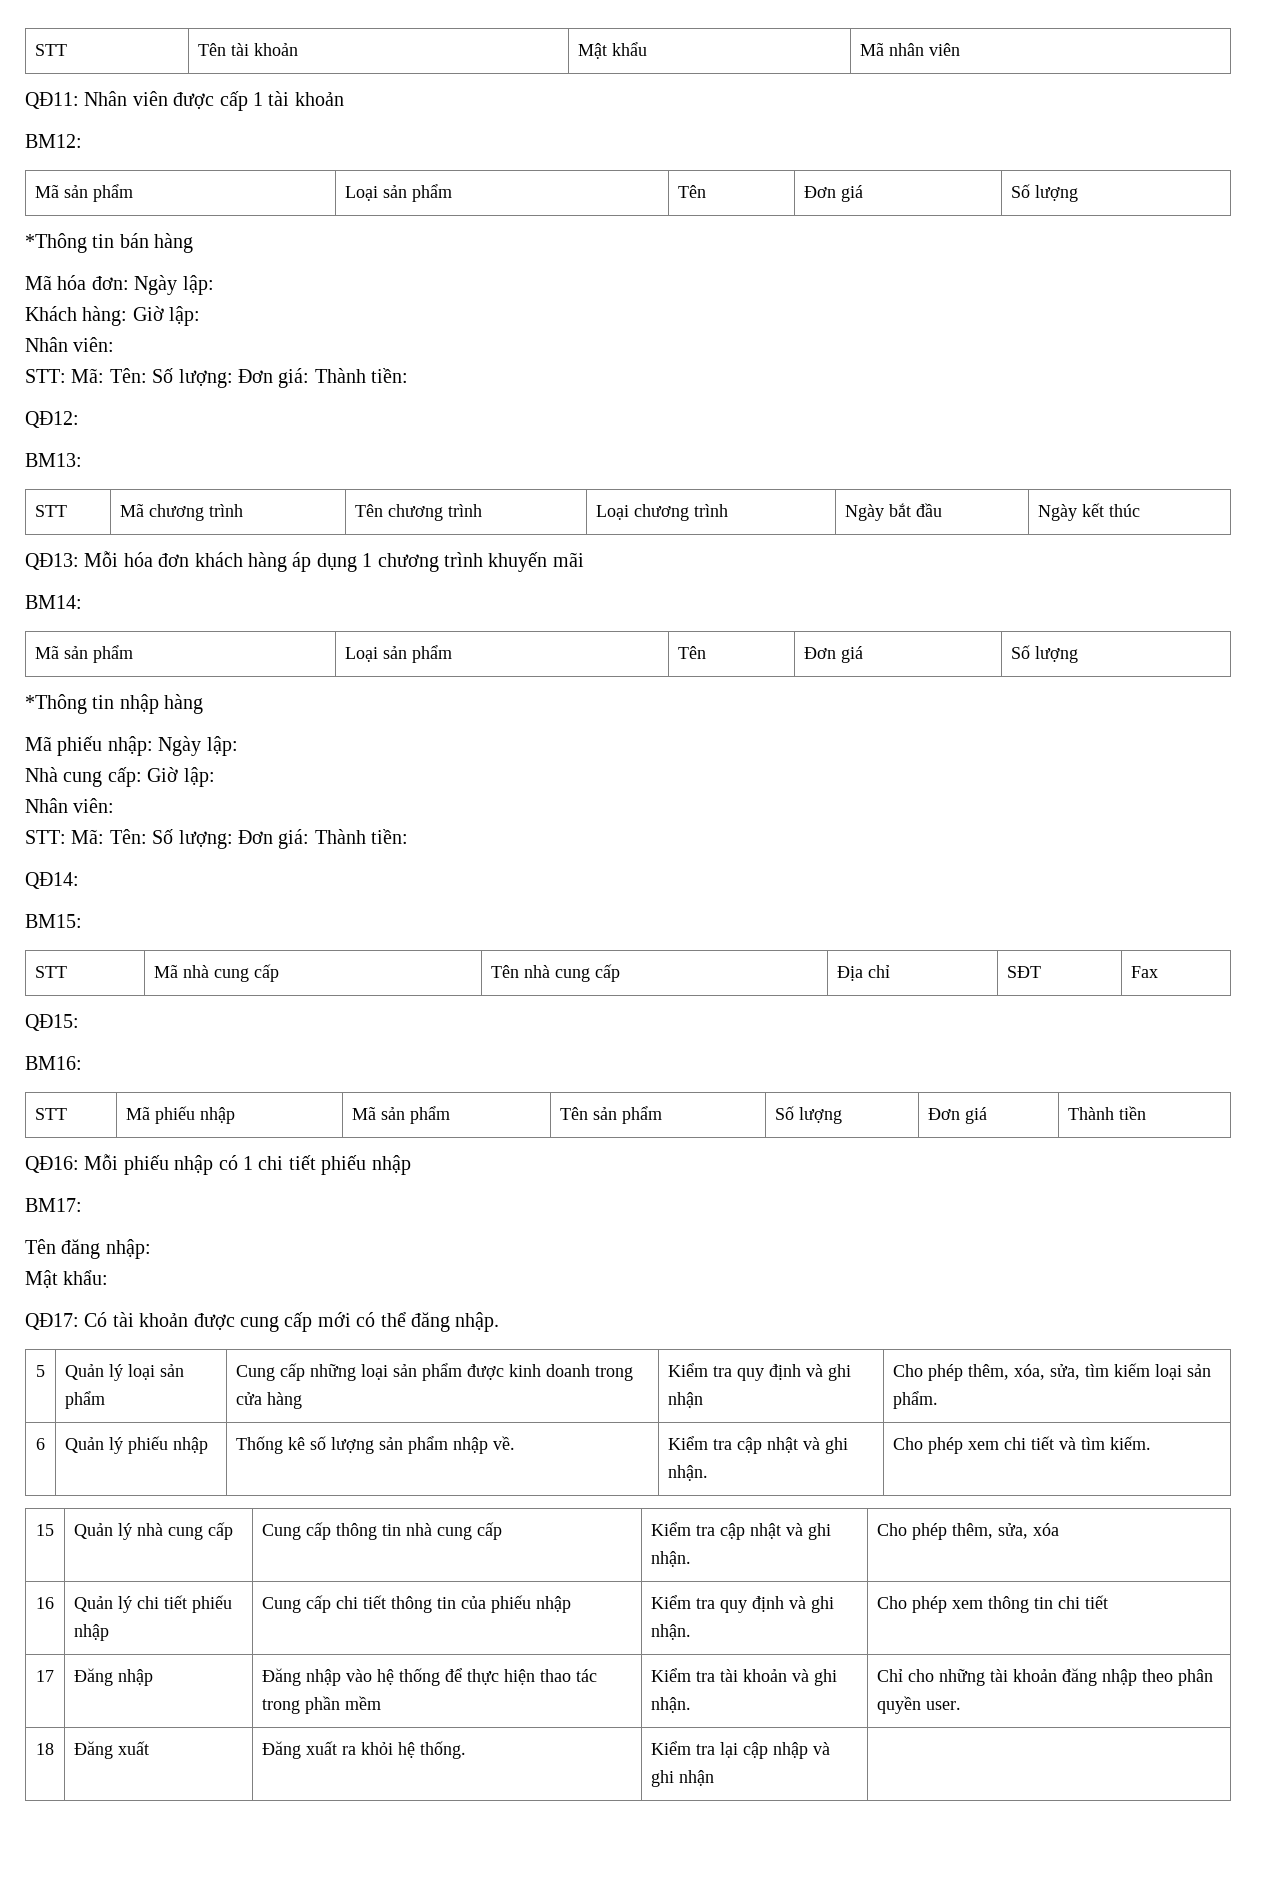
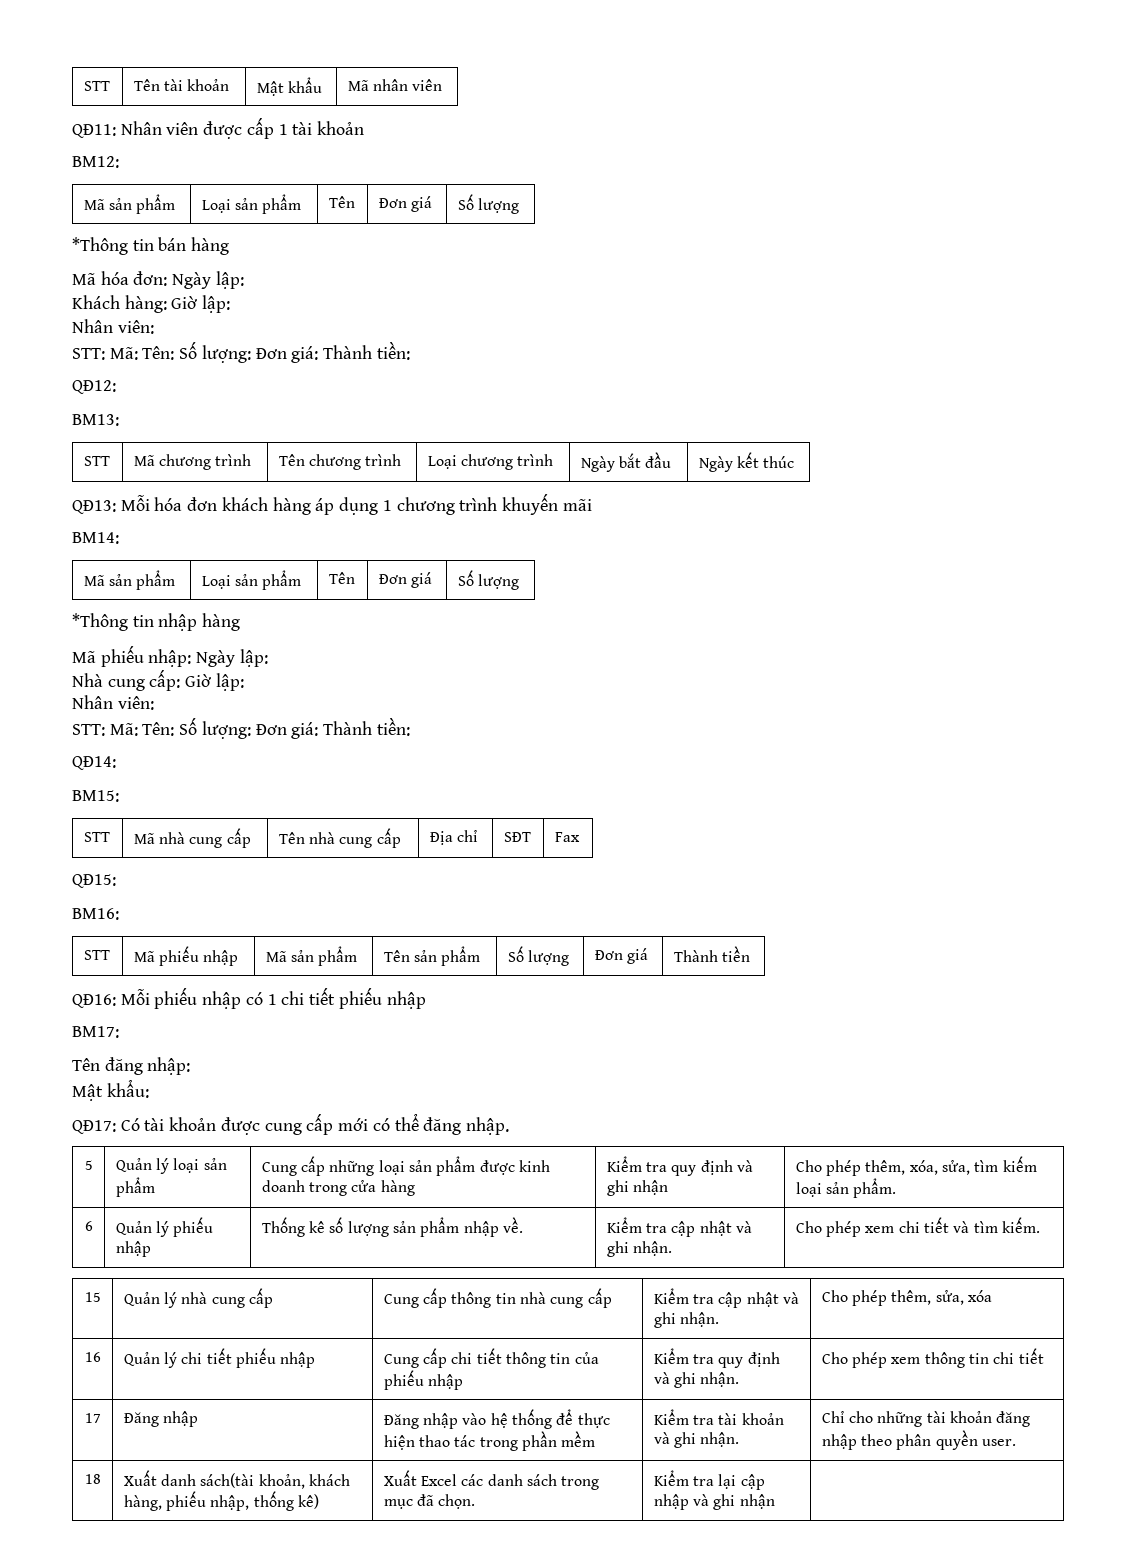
[74,1741,150,1759] [262,1741,467,1759] Đăng xuất | Đăng xuất ra khỏi hệ thống. -> [123,1470,351,1489] [123,1491,320,1511] [383,1470,600,1490] [383,1494,476,1509] Xuất danh sách(tài khoản, khách hàng, phiếu nhập, thống kê) | Xuất Excel các danh sách trong mục đã chọn.

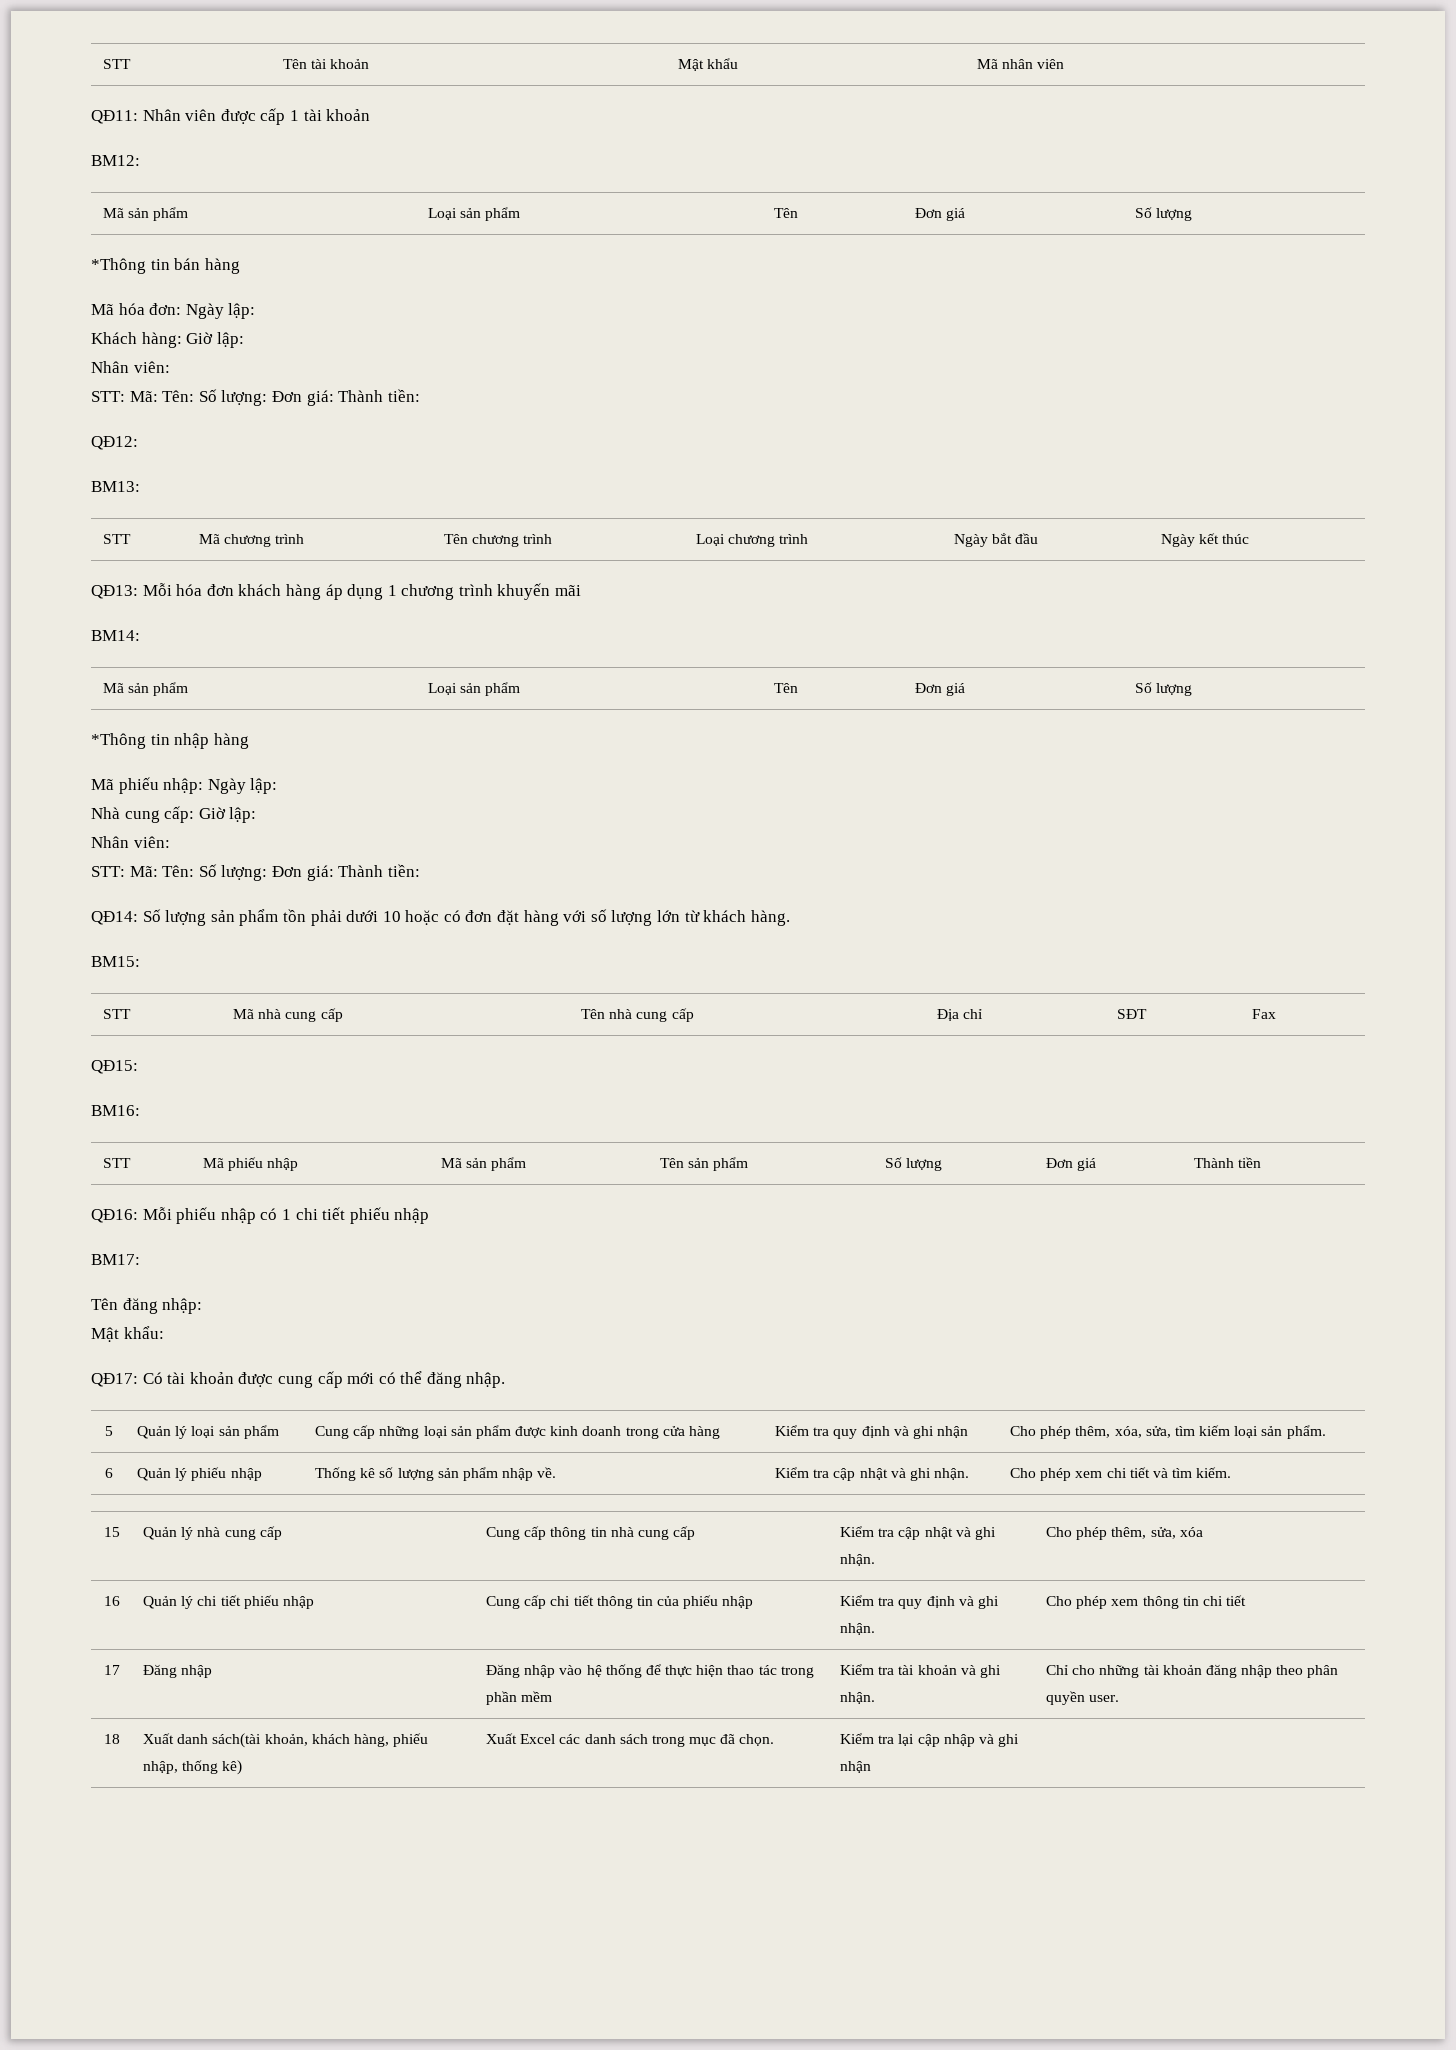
(116, 763) none -> [142,909,790,926] Số lượng sản phẩm tồn phải dưới 10 hoặc có đơn đặt hàng với số lượng lớn từ khách hàng.

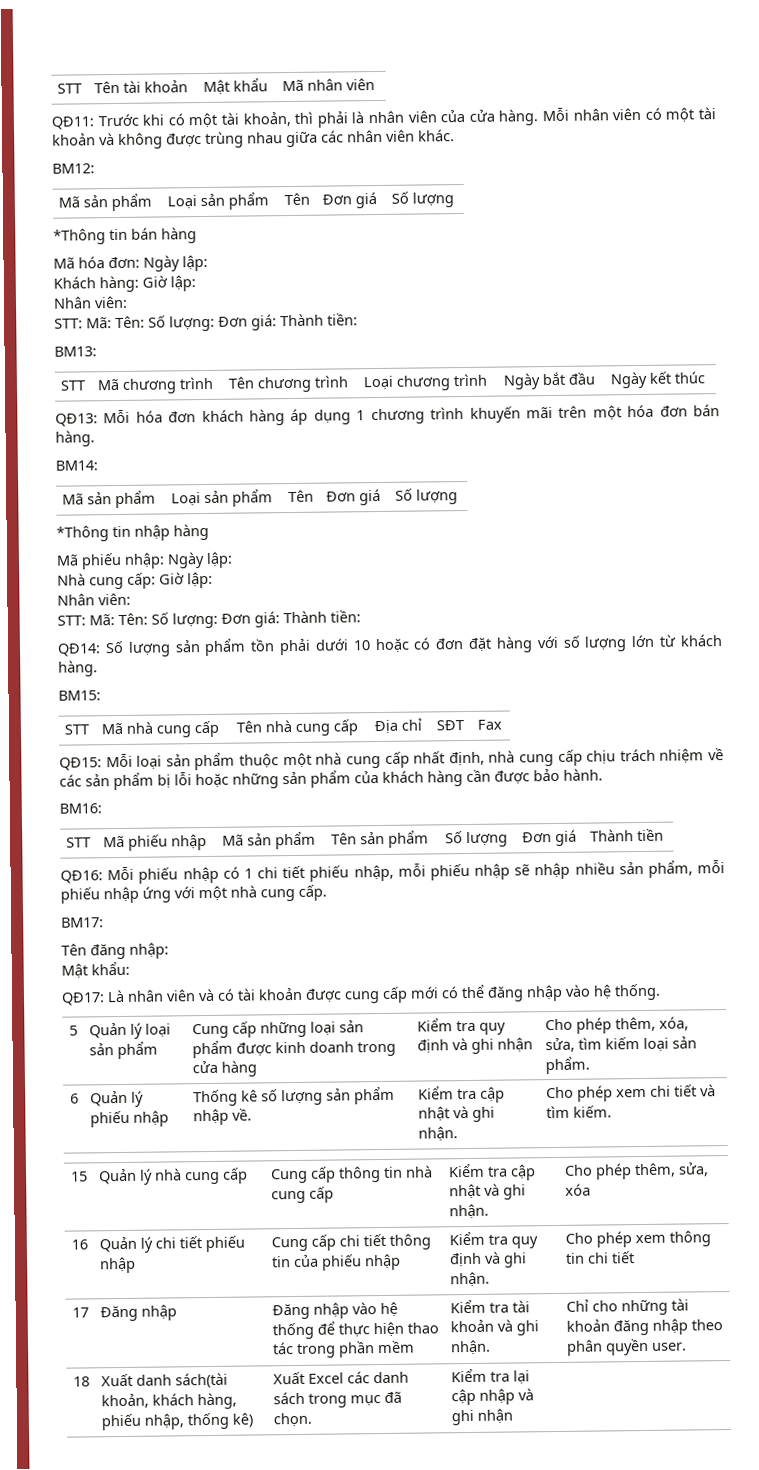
[142,108,371,125] Nhân viên được cấp 1 tài khoản -> [97,107,717,129] [52,129,455,149] Trước khi có một tài khoản, thì phải là nhân viên của cửa hàng. Mỗi nhân viên có một tài khoản và không được trùng nhau giữa các nhân viên khác.
[91,436,138,450] // QĐ12: -> (358, 319) none
(582, 590) none -> [558,404,720,421] [55,430,95,447] trên một hóa đơn bán hàng.
(138, 1067) none -> [105,748,724,771] [59,768,603,791] Mỗi loại sản phẩm thuộc một nhà cung cấp nhất định, nhà cung cấp chịu trách nhiệm về các sản phẩm bị lỗi hoặc những sản phẩm của khách hàng cần được bảo hành.
[394,1208,430,1224] nhập -> [353,860,725,882] [60,884,327,904] nhập, mỗi phiếu nhập sẽ nhập nhiều sản phẩm, mỗi phiếu nhập ứng với một nhà cung cấp.
[142,1372,163,1384] Có -> [107,988,235,1003] Là nhân viên và có
[466,1372,506,1388] nhập. -> [526,983,661,1002] nhập vào hệ thống.

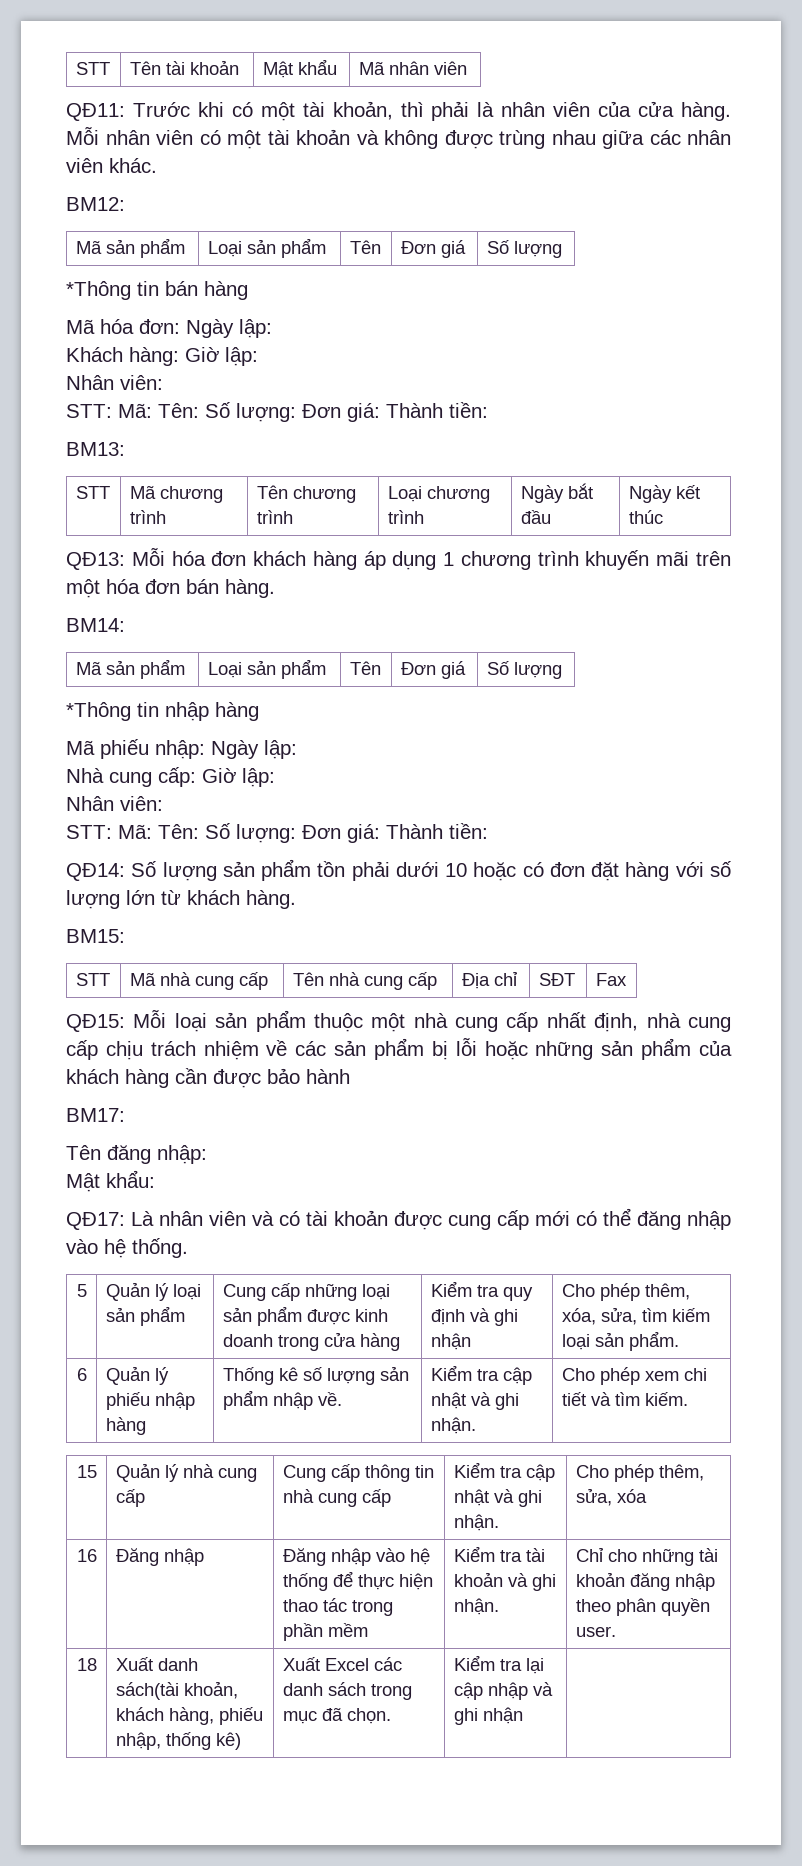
[563,768,603,781] [59,803,102,814] [66,837,92,848] [103,833,208,851] [222,831,317,850] [331,830,430,848] [445,831,509,848] [522,829,578,846] [590,828,665,842] [60,860,725,884] [60,884,327,904] hành. // BM16: // STT | Mã phiếu nhập | Mã sản phẩm | Tên sản phẩm | Số lượng | Đơn giá | Thành tiền // QĐ16: Mỗi phiếu nhập có 1 chi tiết phiếu nhập, mỗi phiếu nhập sẽ nhập nhiều sản phẩm, mỗi phiếu nhập ứng với một nhà cung cấp. -> [306,1069,350,1084] hành
(170, 1118) none -> [105,1417,146,1435] hàng
[99,1235,246,1253] [99,1256,137,1274] [271,1233,432,1252] [271,1253,402,1271] [449,1231,539,1249] [449,1251,528,1268] [450,1271,491,1288] [565,1230,712,1248] [565,1251,636,1264] [72,1307,89,1318] | Quản lý chi tiết phiếu nhập | Cung cấp chi tiết thông tin của phiếu nhập | Kiểm tra quy định và ghi nhận. | Cho phép xem thông tin chi tiết // 17 -> (97, 1555) none

